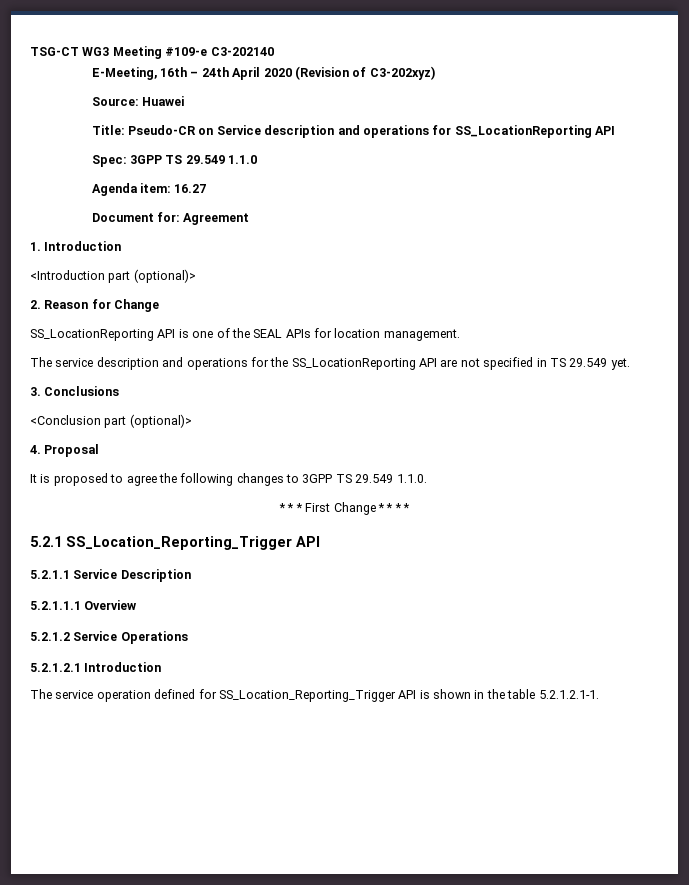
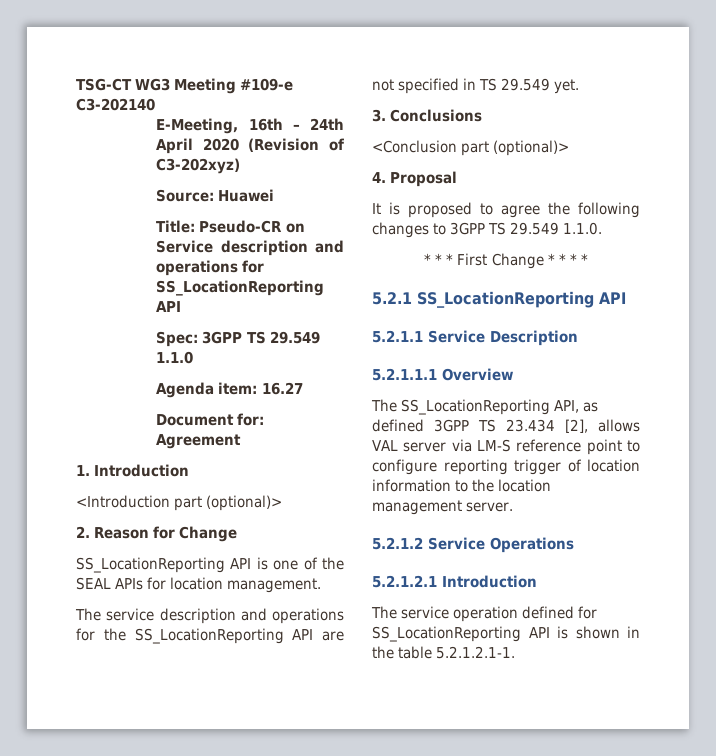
[66,536,292,550] SS_Location_Reporting_Trigger -> [417,291,594,308] SS_LocationReporting
(137, 605) none -> [371,399,599,415] [372,419,640,433] [372,439,640,455] [372,459,640,475] [372,479,552,492] [372,500,514,515] // The SS_LocationReporting API, as defined 3GPP TS 23.434 [2], allows VAL server via LM-S reference point to configure reporting trigger of location information to the location management server.
[218,690,396,702] SS_Location_Reporting_Trigger -> [372,626,521,642] SS_LocationReporting

